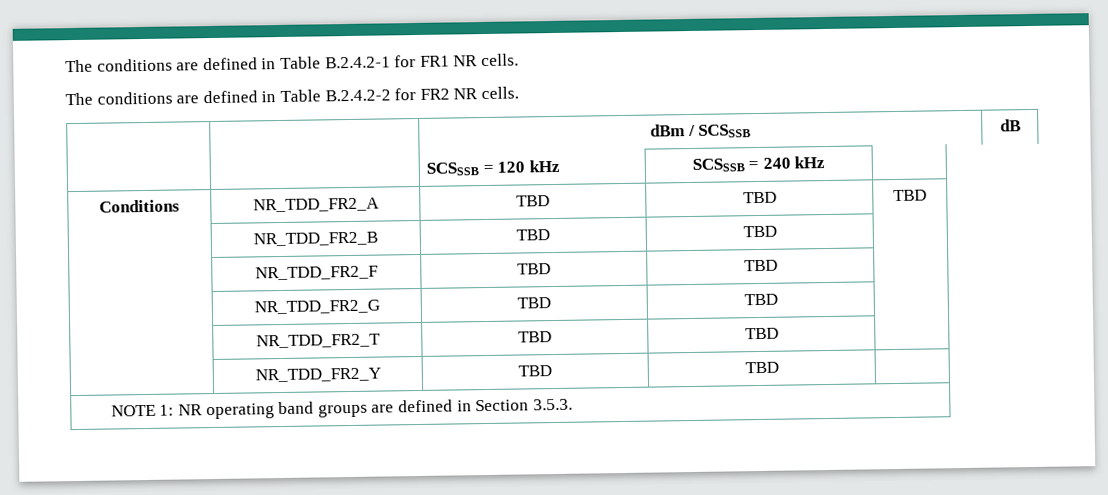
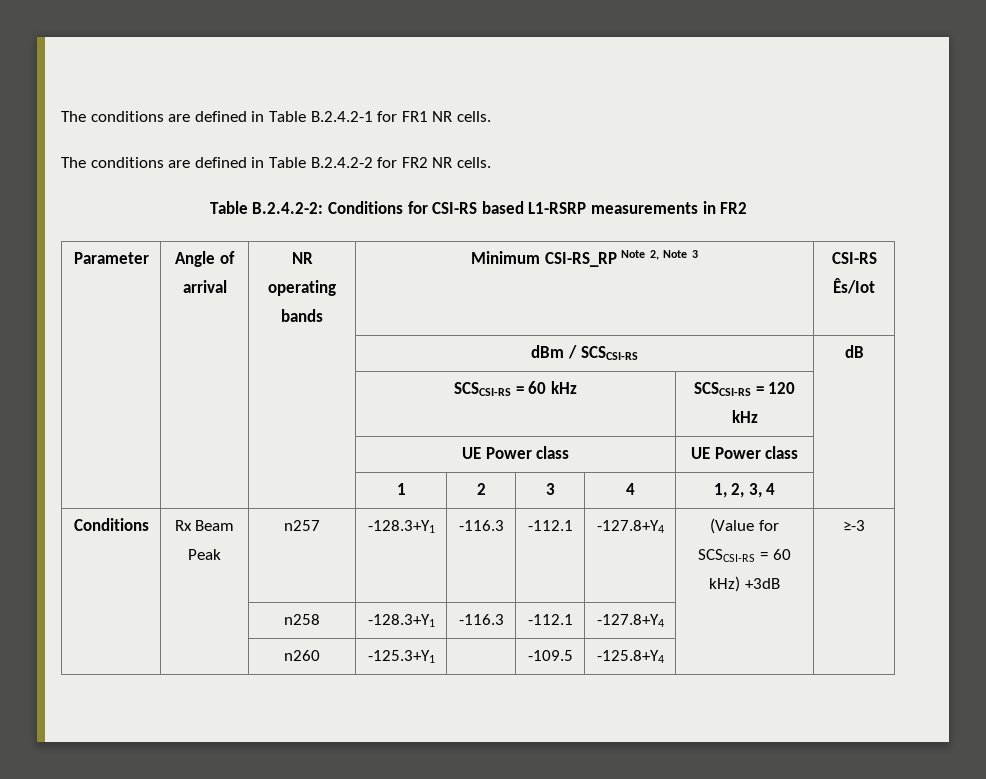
(519, 93) // -> [209,201,748,214] [73,252,149,264] [175,251,235,267] [182,280,227,293] [291,252,313,264] [268,280,336,296] [281,309,323,322] [471,250,698,267] [831,252,877,264] [833,278,875,294] // Table B.2.4.2-2: Conditions for CSI-RS based L1-RSRP measurements in FR2 // Parameter | Angle of arrival | NR operating bands | Minimum CSI-RS_RP Note 2, Note 3 | CSI-RS Ês/Iot // |
[698,124,752,138] SCSSSB -> [580,346,638,360] SCSCSI-RS
[426,159,561,176] [691,156,826,172] [99,199,180,213] [252,197,380,213] [516,195,550,207] [742,191,777,204] [893,189,927,202] [253,231,378,247] [516,229,550,241] [742,225,777,238] [255,265,378,281] [517,263,551,275] [743,259,778,272] [253,299,380,315] [517,297,551,309] [743,293,778,306] [255,333,381,349] [518,331,552,343] [744,327,779,340] [254,367,381,383] [518,365,552,377] [744,361,779,374] [110,398,573,420] SCSSSB = 120 kHz | SCSSSB = 240 kHz | // Conditions | NR_TDD_FR2_A | TBD | TBD | TBD // | NR_TDD_FR2_B | TBD | TBD | // | NR_TDD_FR2_F | TBD | TBD | // | NR_TDD_FR2_G | TBD | TBD | // | NR_TDD_FR2_T | TBD | TBD | // | NR_TDD_FR2_Y | TBD | TBD | // NOTE 1: NR operating band groups are defined in Section 3.5.3. -> [454,381,577,396] [693,382,796,396] [731,410,758,423] [461,446,570,459] [690,446,799,459] [396,483,406,495] [476,483,486,495] [545,483,555,495] [625,483,635,495] [713,483,776,498] [73,518,149,531] [174,520,235,531] [188,549,221,560] [284,520,320,531] [367,520,435,533] [458,520,504,531] [527,520,573,531] [596,520,664,533] [710,518,779,534] [698,549,791,562] [709,576,780,592] [843,520,865,531] [284,614,320,625] [367,614,435,627] [458,614,504,625] [527,614,573,625] [596,614,664,627] [284,650,320,661] [367,650,435,663] [527,650,573,661] [596,650,664,663] | SCSCSI-RS = 60 kHz | SCSCSI-RS = 120 kHz | // | | | UE Power class | UE Power class | // | | | 1 | 2 | 3 | 4 | 1, 2, 3, 4 | // Conditions | Rx Beam Peak | n257 | -128.3+Y1 | -116.3 | -112.1 | -127.8+Y4 | (Value for SCSCSI-RS = 60 kHz) +3dB | ≥-3 // | | n258 | -128.3+Y1 | -116.3 | -112.1 | -127.8+Y4 | | // | | n260 | -125.3+Y1 | | -109.5 | -125.8+Y4 | |

